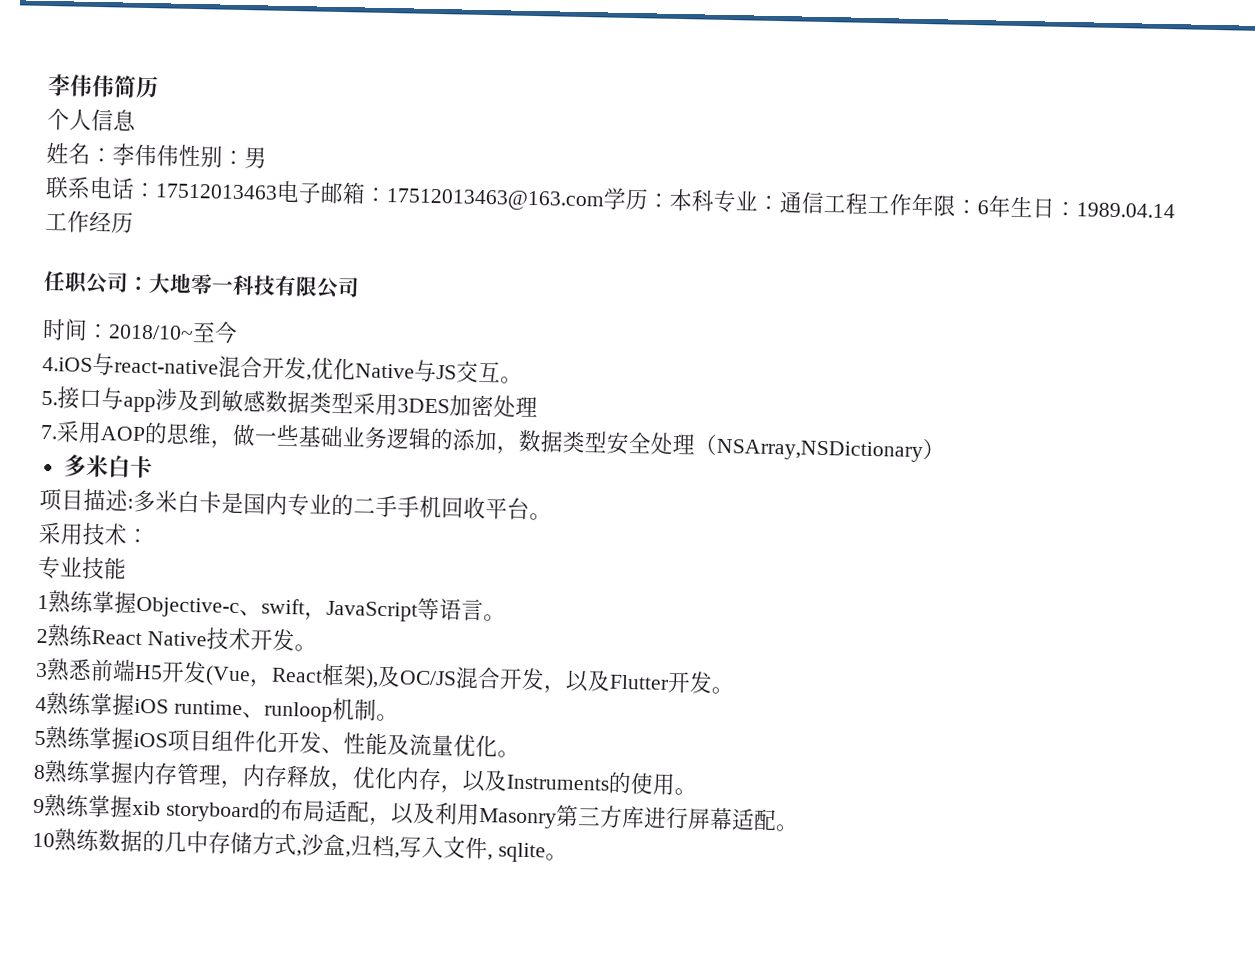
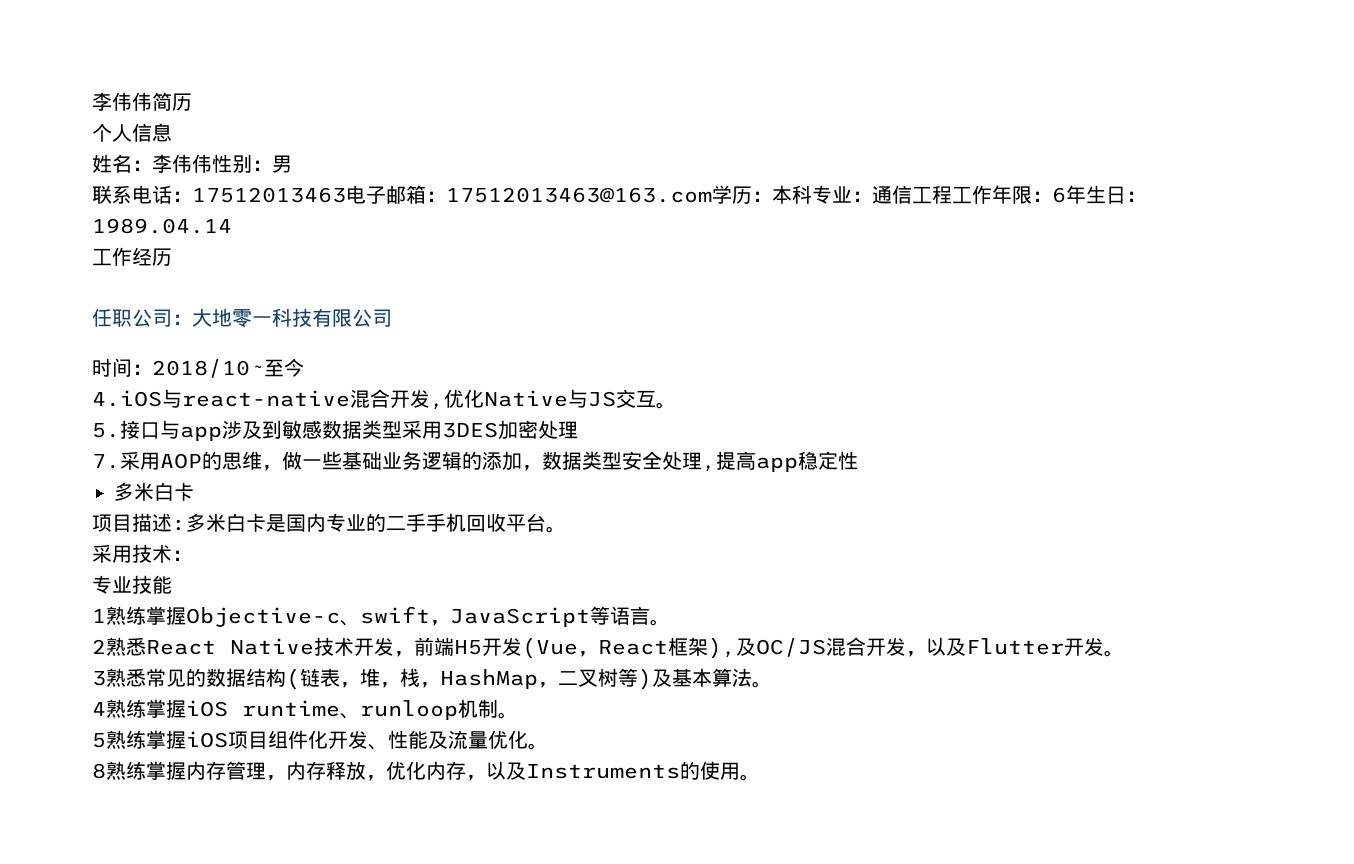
[694,434,946,463] （NSArray,NSDictionary） -> [702,451,858,472] ,提高app稳定性
[69,624,94,648] 练 -> [126,637,146,656] 悉
[293,644,317,652] [35,658,92,682] 。 // 3熟悉 -> [394,651,414,657] ，
(734, 690) none -> [92,668,772,690] // 3熟悉常见的数据结构(链表，堆，栈，HashMap，二叉树等)及基本算法。
[33,794,799,832] [32,828,568,863] // 9熟练掌握xib storyboard的布局适配，以及利用Masonry第三方库进行屏幕适配。 // 10熟练数据的几中存储方式,沙盒,归档,写入文件, sqlite。 -> (760, 777) none

